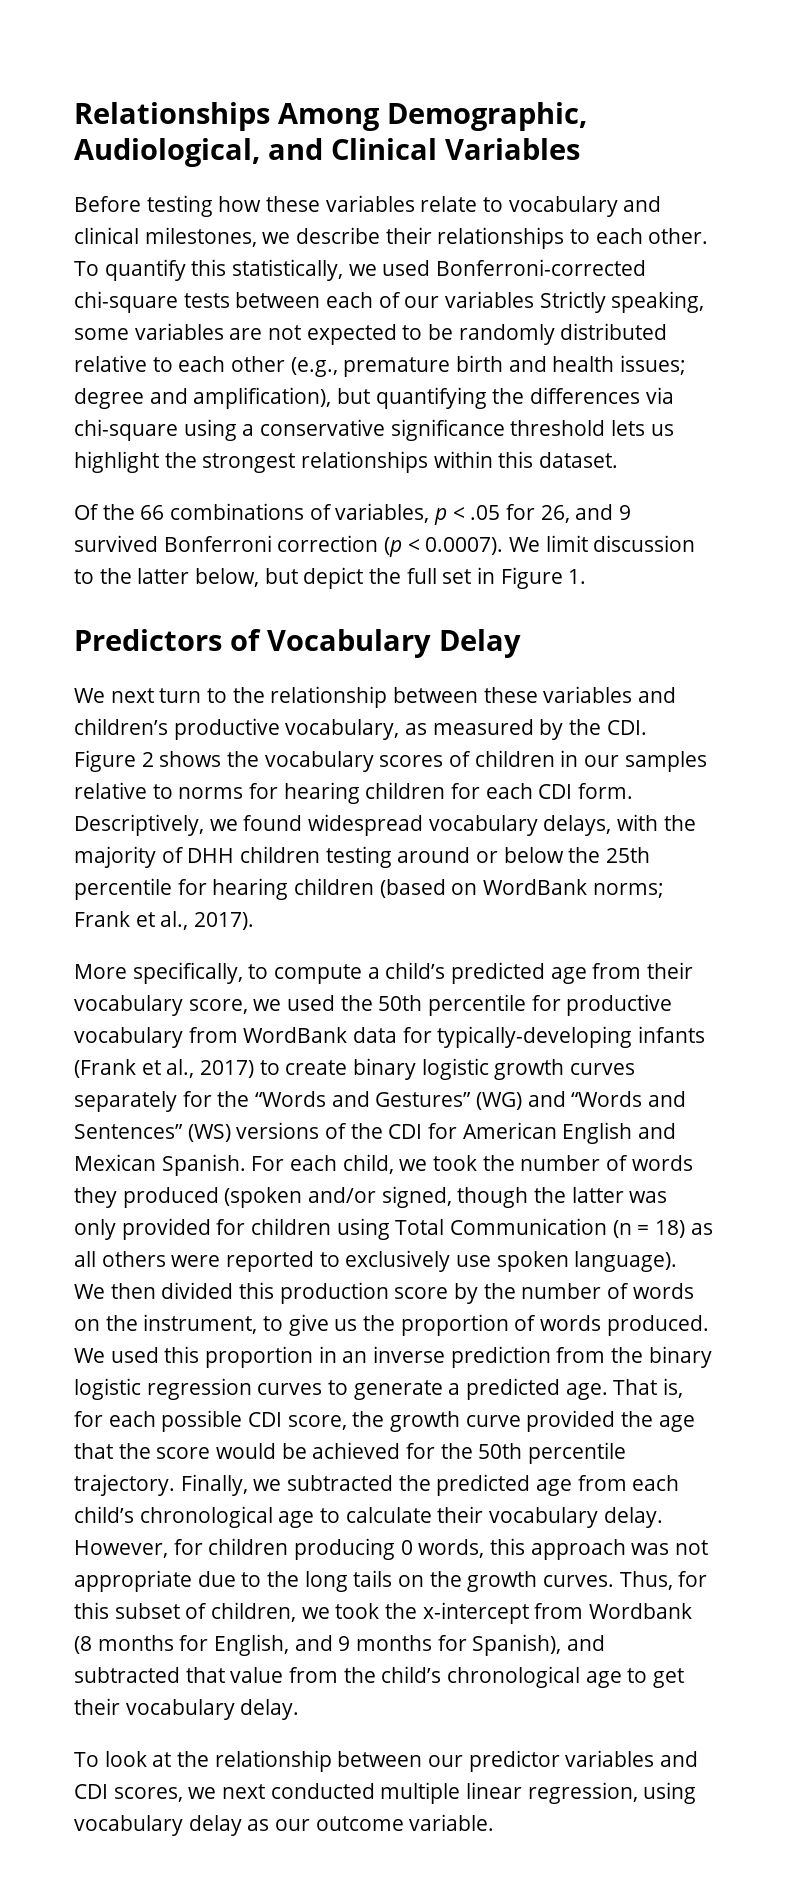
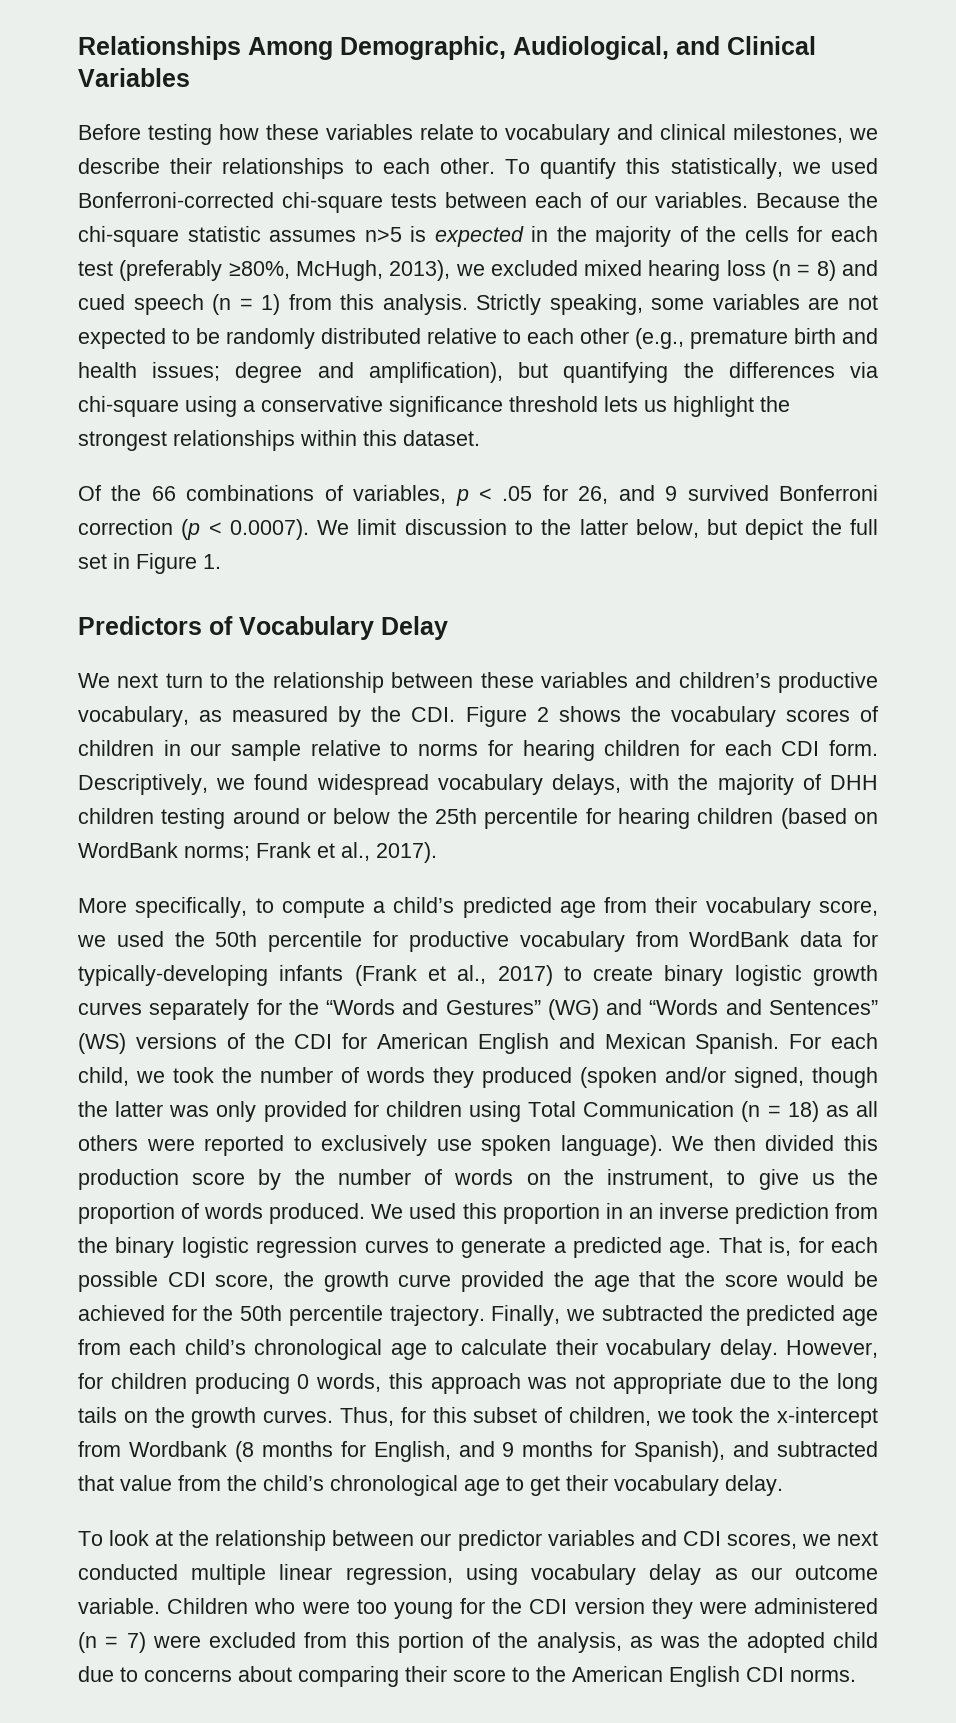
[445,291,535,308] variables -> [655,192,878,208] [78,226,879,247] [78,260,878,281] [78,294,468,315] variables. Because the chi-square statistic assumes n>5 is expected in the majority of the cells for each test (preferably ≥80%, McHugh, 2013), we excluded mixed hearing loss (n = 8) and cued speech (n = 1) from this analysis.
[624,751,707,772] samples -> [231,740,302,761] sample
(495, 1822) none -> [167,1598,878,1619] [78,1632,878,1653] [78,1666,856,1687] Children who were too young for the CDI version they were administered (n = 7) were excluded from this portion of the analysis, as was the adopted child due to concerns about comparing their score to the American English CDI norms.

